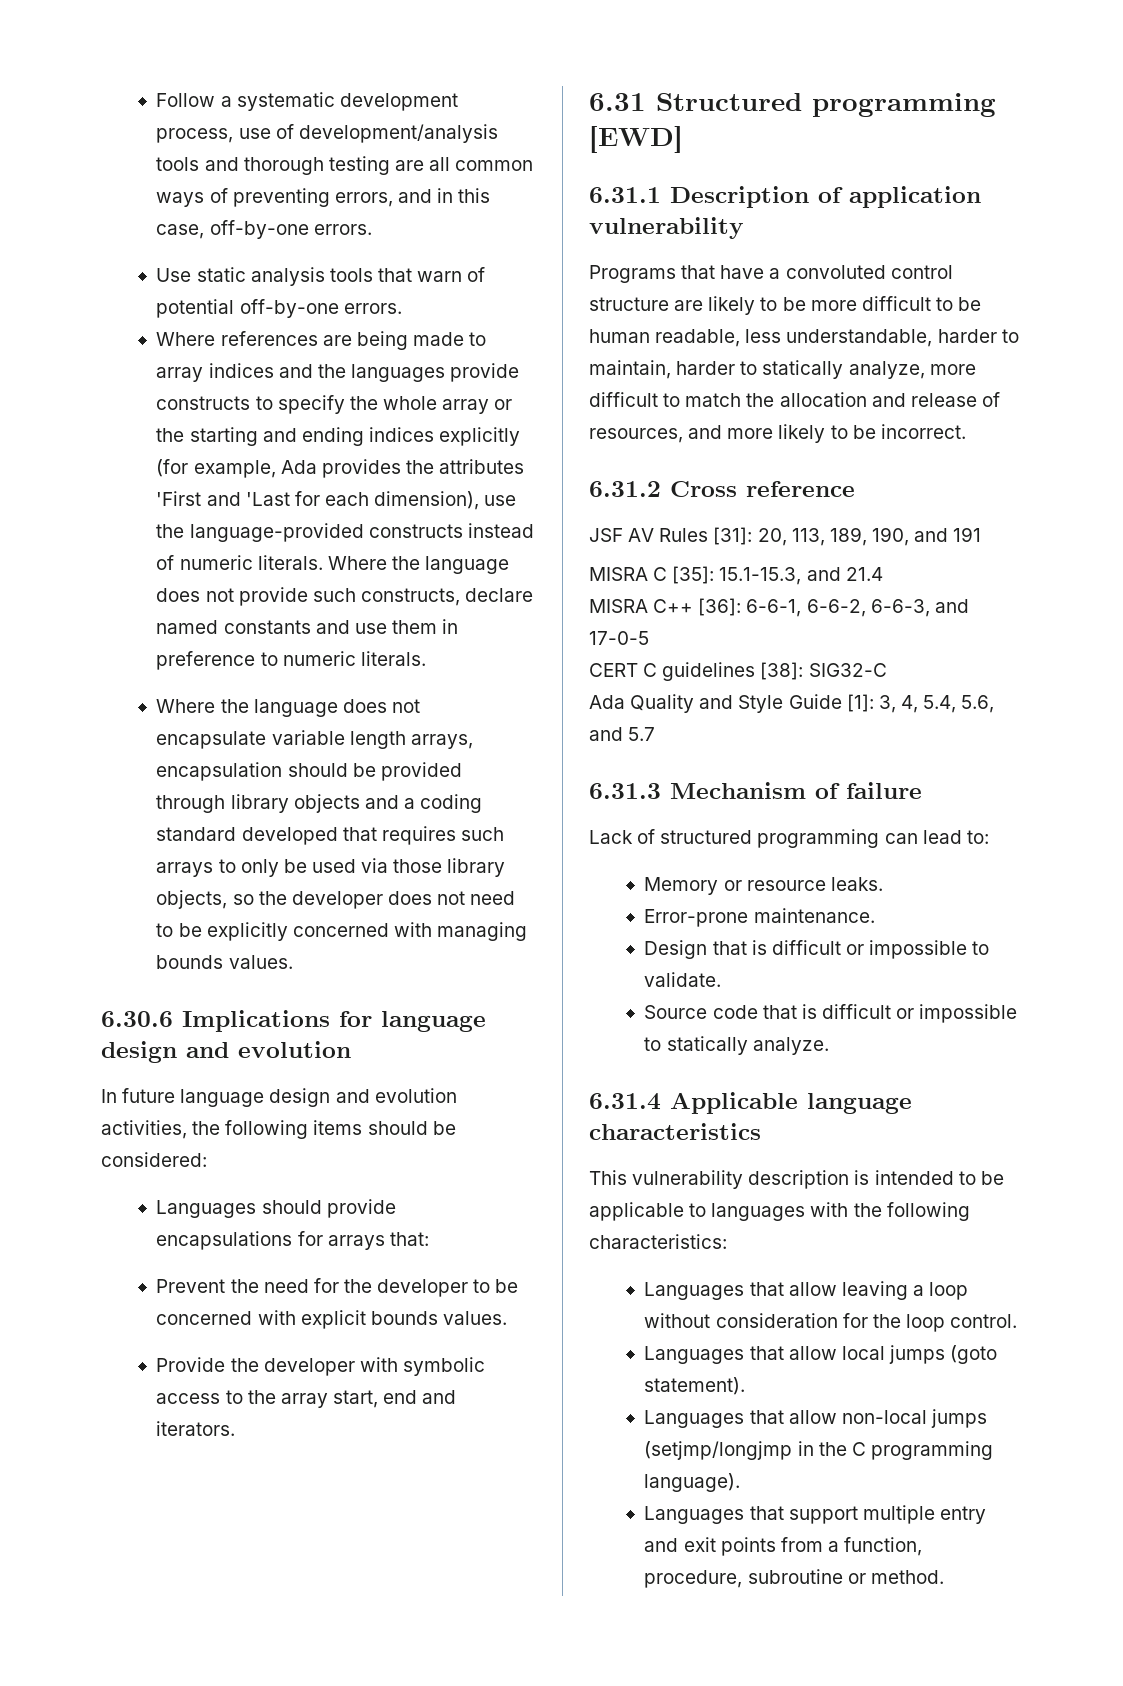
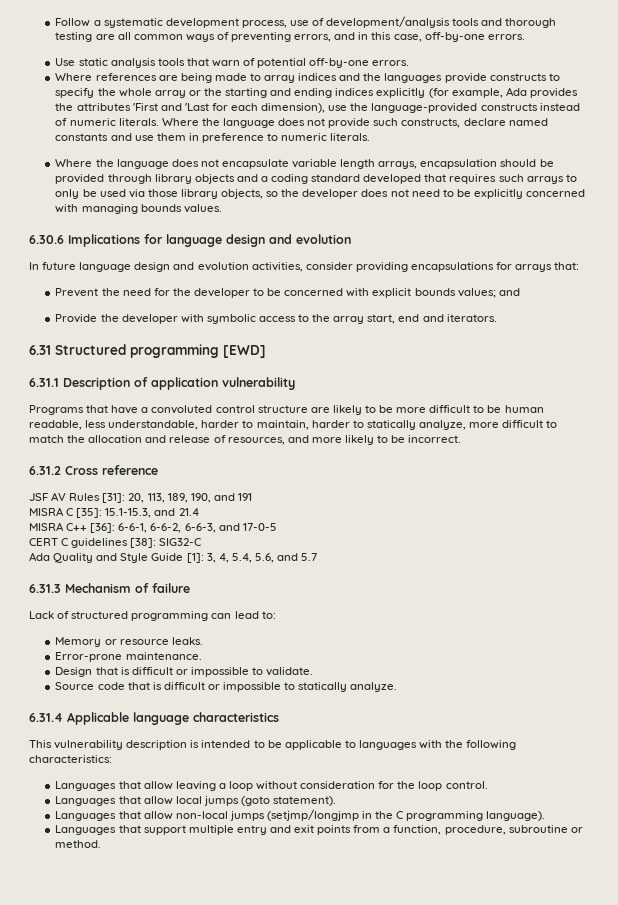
[192,1120,456,1139] [101,1152,207,1167] [156,1199,396,1218] the following items should be considered: // Languages should provide -> [305,262,408,272] consider providing
[442,1311,507,1325] values. -> [457,288,520,298] values; and

